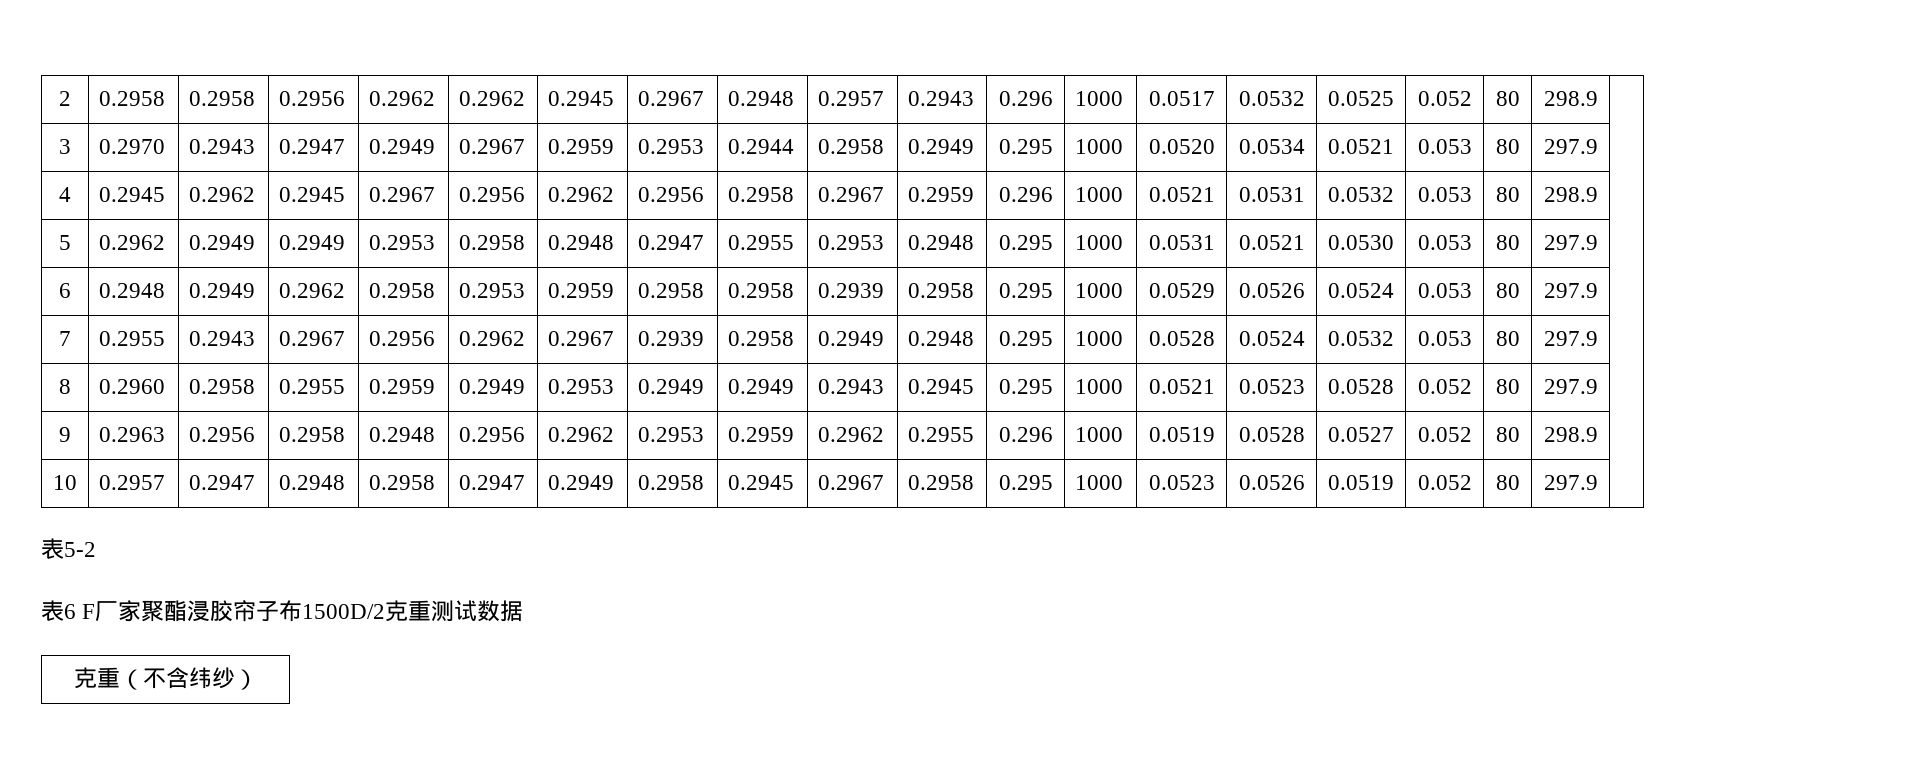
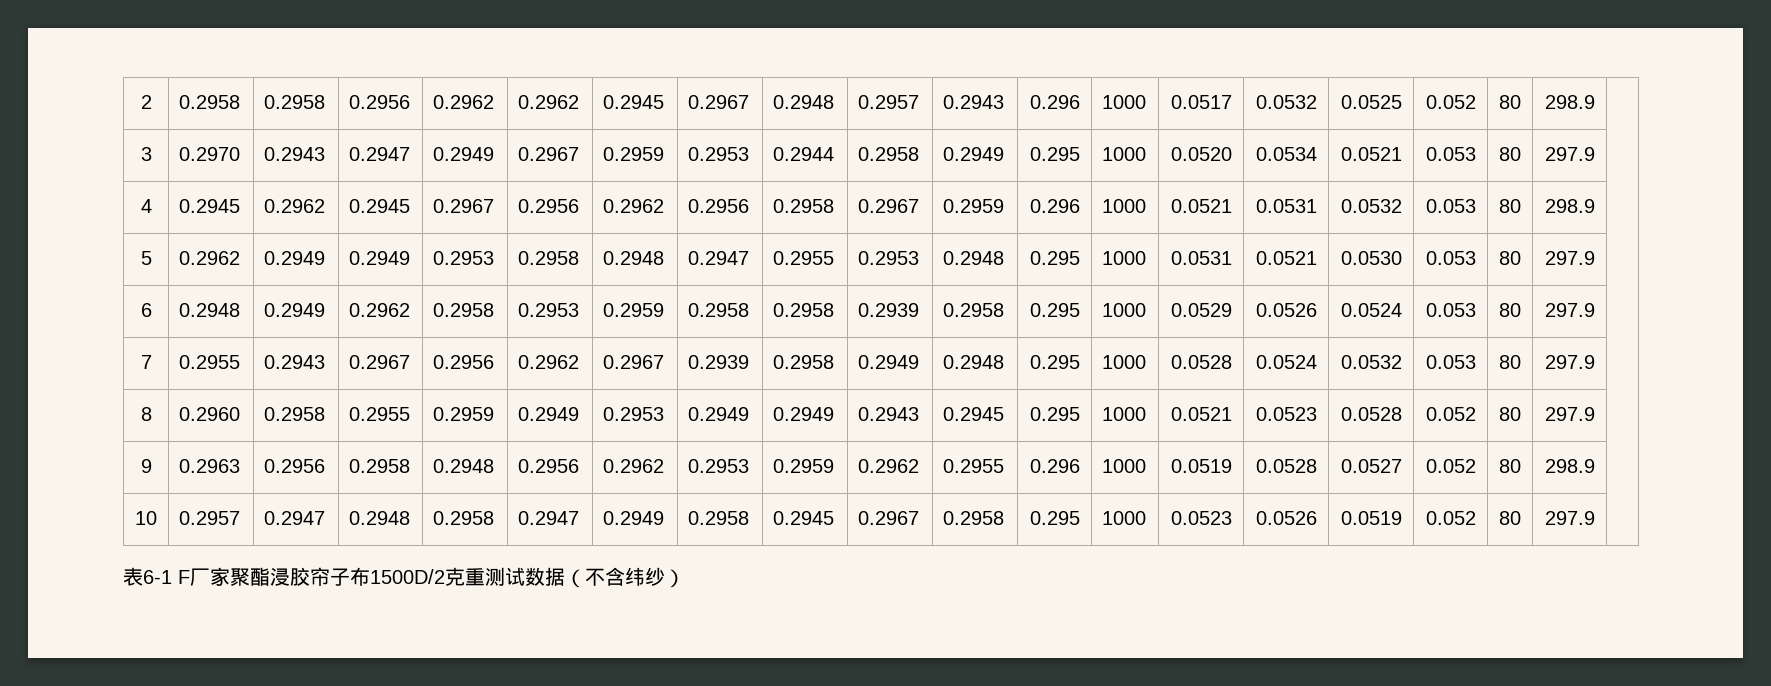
[64,542,96,557] [41,600,76,621] 5-2 // 表6 -> [143,570,172,584] 6-1
[73,667,120,689] // 克重 -> (565, 576) none

